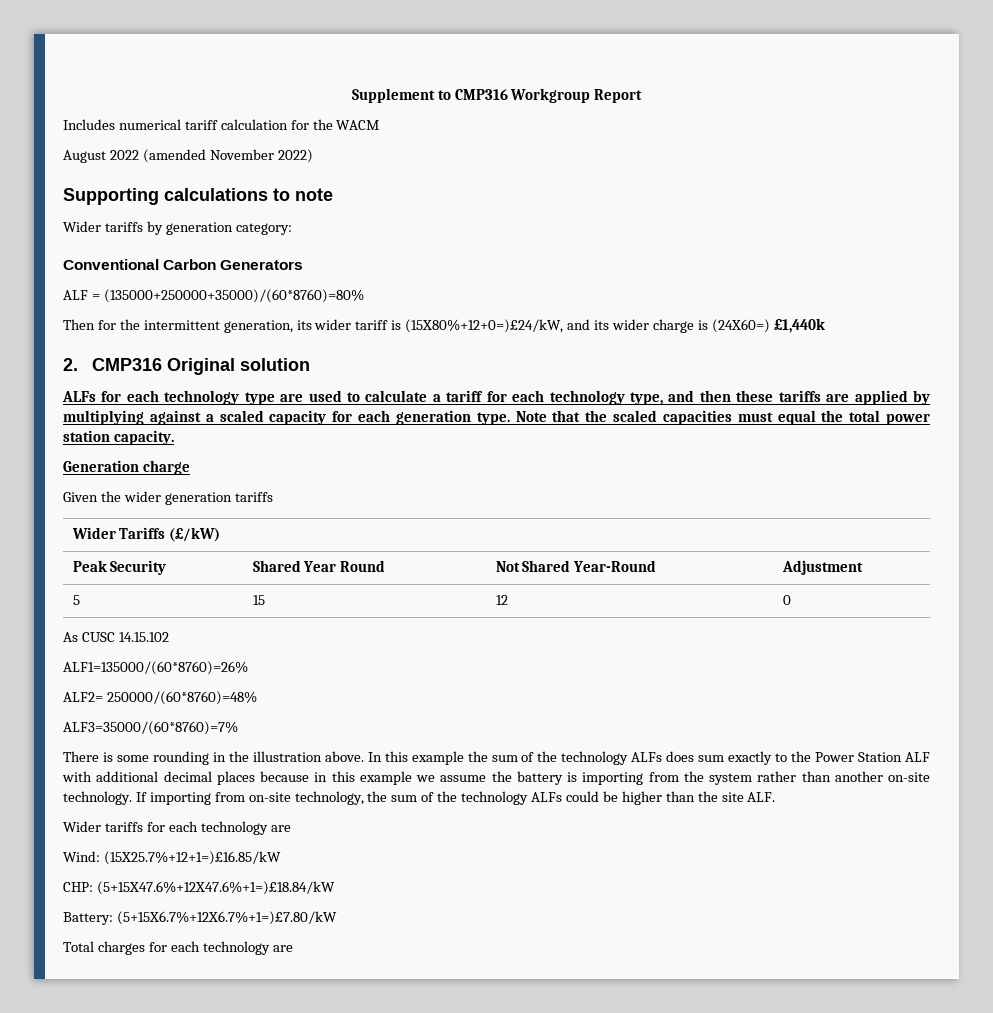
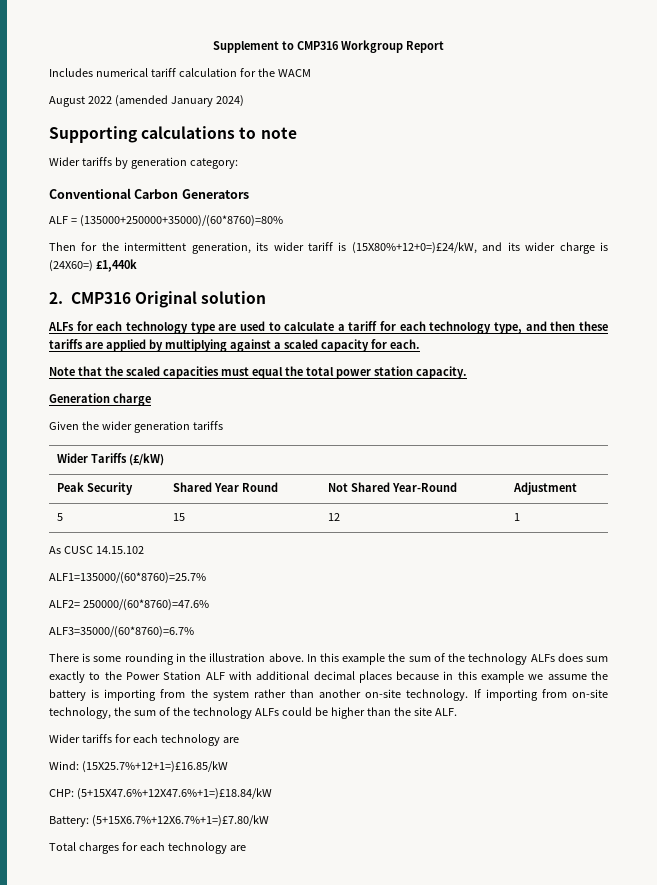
[209,149,313,163] November 2022) -> [170,95,244,107] January 2024)
[358,410,510,425] each generation type. -> [389,339,420,349] each. //
[782,595,791,605] 0 -> [513,513,520,521] 1
[63,661,248,675] ALF1=135000/(60*8760)=26% -> [49,572,206,584] ALF1=135000/(60*8760)=25.7%
[106,691,257,705] [63,721,238,735] 250000/(60*8760)=48% // ALF3=35000/(60*8760)=7% -> [82,599,209,611] [49,626,194,638] 250000/(60*8760)=47.6% // ALF3=35000/(60*8760)=6.7%

